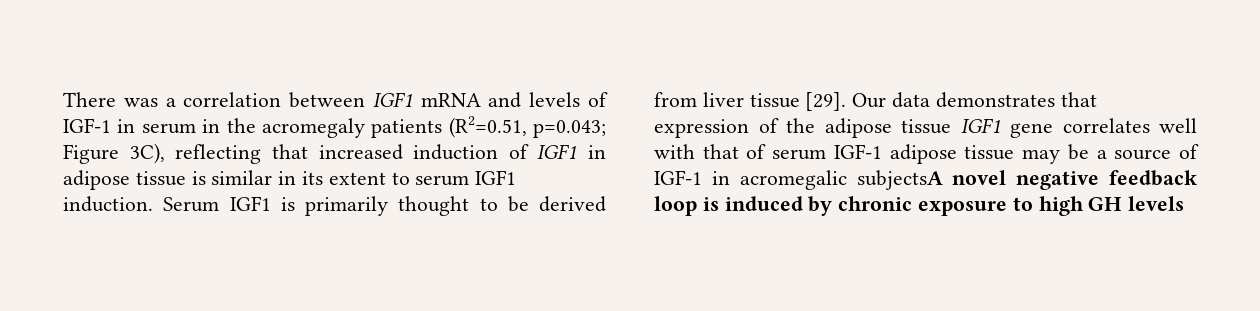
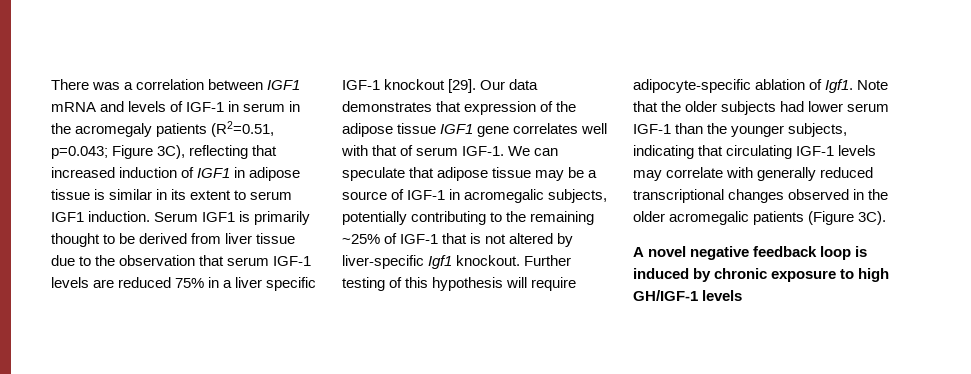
(800, 100) none -> [51,255,312,266] [51,277,317,291] [342,79,446,90] due to the observation that serum IGF-1 levels are reduced 75% in a liver specific IGF-1 knockout
[833,144,882,159] IGF-1 -> [462,146,559,156] [342,167,435,181] IGF-1. We can speculate that
[856,170,943,190] subjectsA -> [548,189,608,203] [342,211,595,225] [342,233,574,247] [342,255,572,269] [342,277,577,291] [633,79,889,93] [633,101,890,115] [633,123,848,137] [633,145,877,159] [633,167,874,181] [633,189,889,203] [633,211,887,225] [633,247,644,257] subjects, potentially contributing to the remaining ~25% of IGF-1 that is not altered by liver-specific Igf1 knockout. Further testing of this hypothesis will require adipocyte-specific ablation of Igf1. Note that the older subjects had lower serum IGF-1 than the younger subjects, indicating that circulating IGF-1 levels may correlate with generally reduced transcriptional changes observed in the older acromegalic patients (Figure 3C). // A
[1088,197,1123,211] GH -> [633,290,698,301] GH/IGF-1

